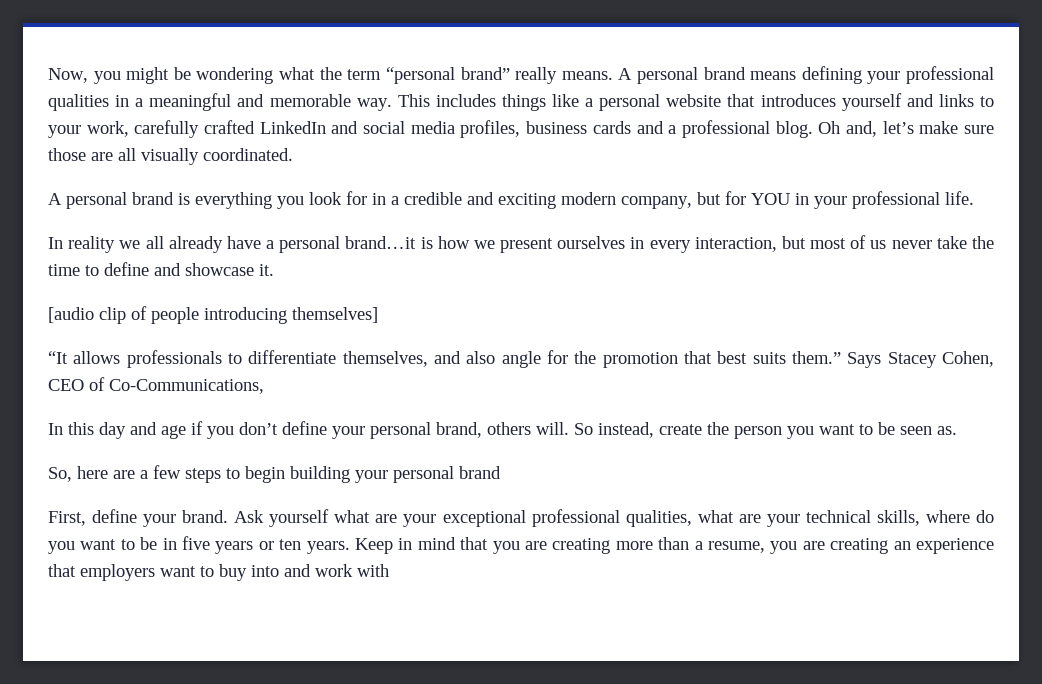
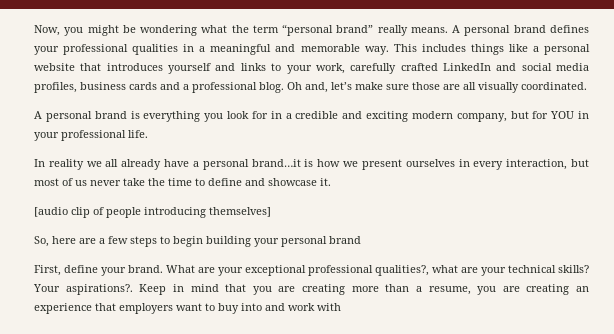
[750,66,862,84] means defining -> [550,25,589,33] defines
[48,350,995,368] [48,377,264,394] [48,421,957,439] // “It allows professionals to differentiate themselves, and also angle for the promotion that best suits them.” Says Stacey Cohen, CEO of Co-Communications, // In this day and age if you don’t define your personal brand, others will. So instead, create the person you want to be seen as. -> (271, 212) none
[234,509,371,527] Ask yourself what -> [166,265,195,273] What
[625,510,692,527] qualities, -> [375,265,429,276] qualities?,
[876,510,994,526] [48,536,350,554] skills, where do you want to be in five years or ten years. -> [558,265,589,273] [33,284,133,295] skills? Your aspirations?.

